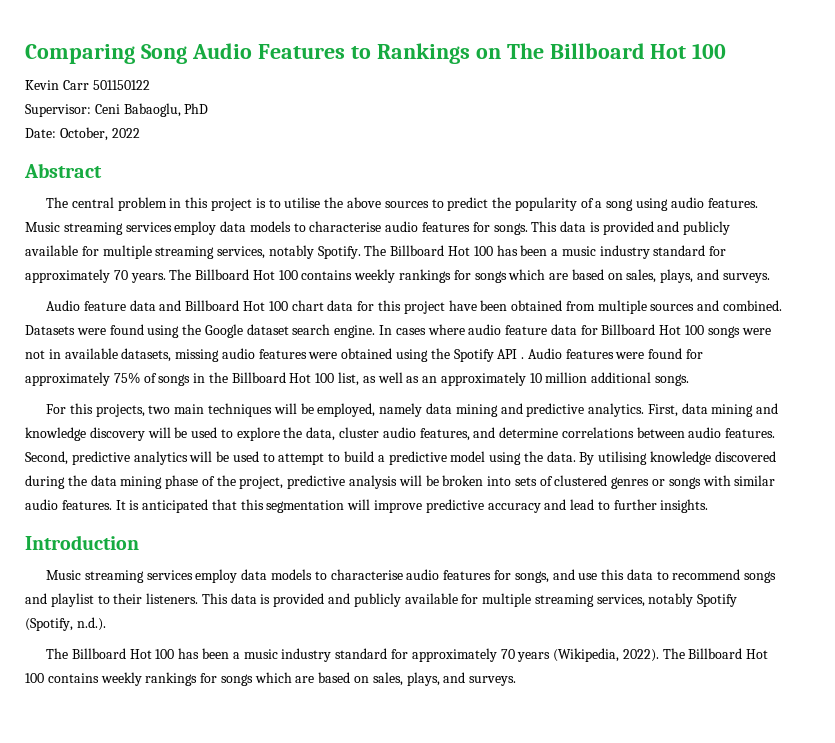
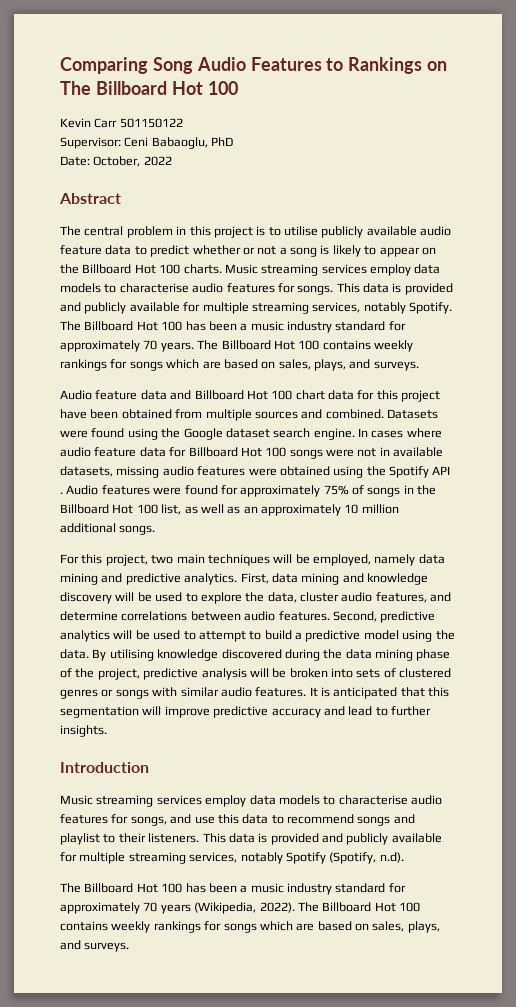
[324,197,758,211] the above sources to predict the popularity of a song using audio features. -> [321,226,452,238] [60,245,436,257] [60,264,222,274] publicly available audio feature data to predict whether or not a song is likely to appear on the Billboard Hot 100 charts.
[95,404,145,417] projects, -> [105,554,148,566] project,
[76,617,106,631] n.d.). -> [379,852,404,863] n.d).

